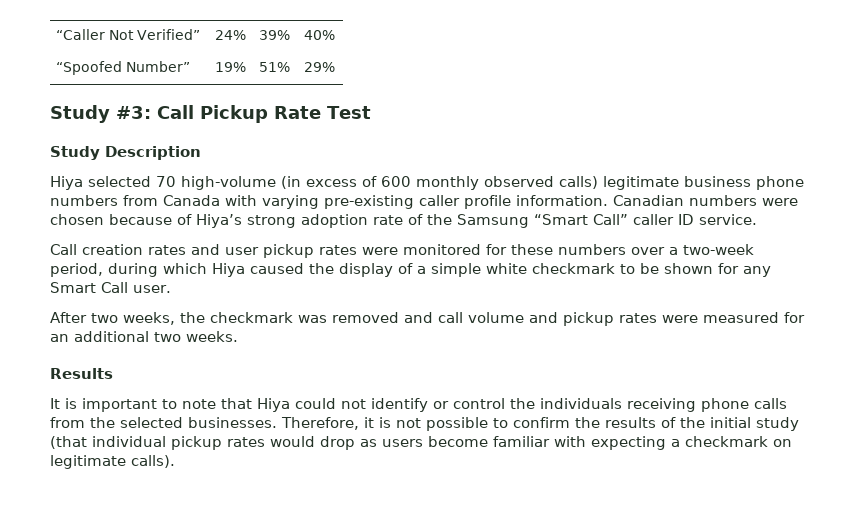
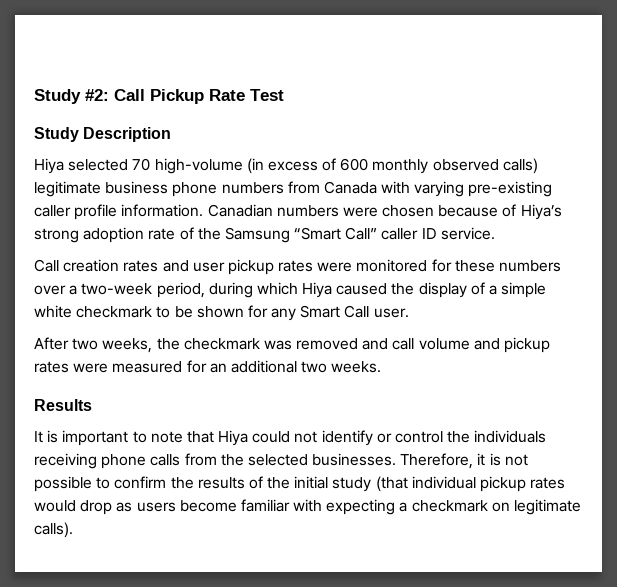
[56,29,201,40] [215,30,247,40] [259,30,291,40] [304,30,336,40] [56,61,191,75] [215,62,247,72] [259,62,291,72] [304,62,336,72] [50,105,151,123] “Caller Not Verified” | 24% | 39% | 40% // “Spoofed Number” | 19% | 51% | 29% // Study #3: -> [34,89,109,104] Study #2:

